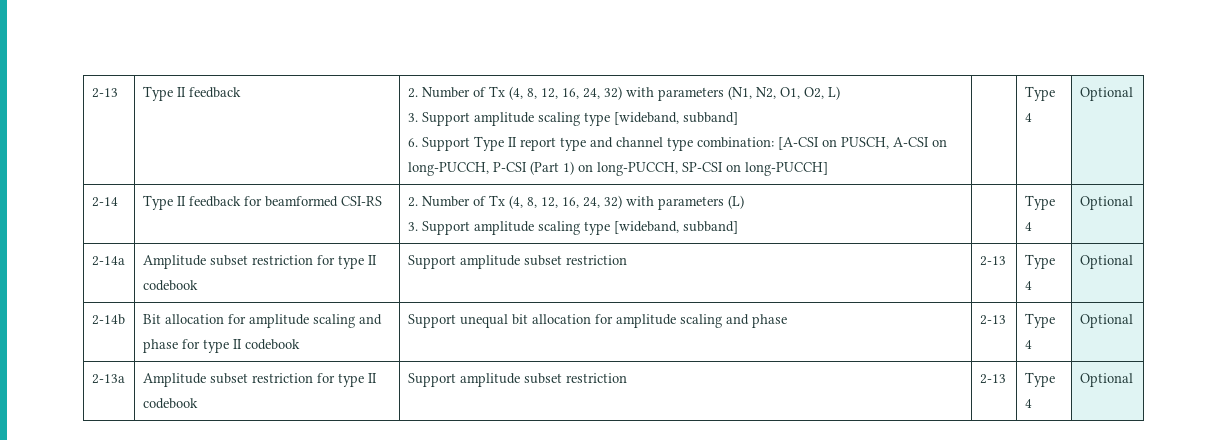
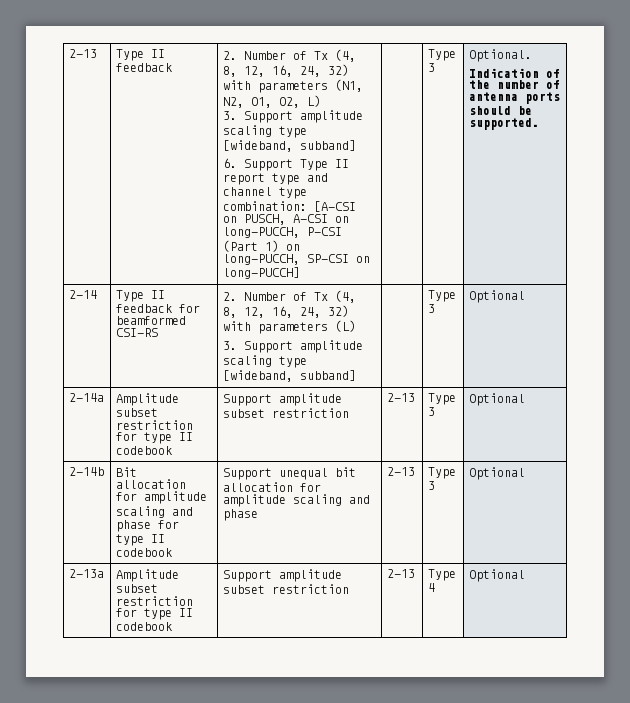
[1024,113,1032,122] [1079,87,1133,101] 4 | Optional -> [427,63,435,72] [468,49,532,62] [468,68,560,78] [468,80,560,89] [468,92,560,104] [468,106,532,115] [468,118,539,130] 3 | Optional. // Indication of the number of antenna ports should be supported.
[1024,222,1032,231] 4 -> [427,304,435,313] 3
[1024,281,1032,290] 4 -> [427,407,435,416] 3
[1024,340,1032,349] 4 -> [427,481,435,490] 3

